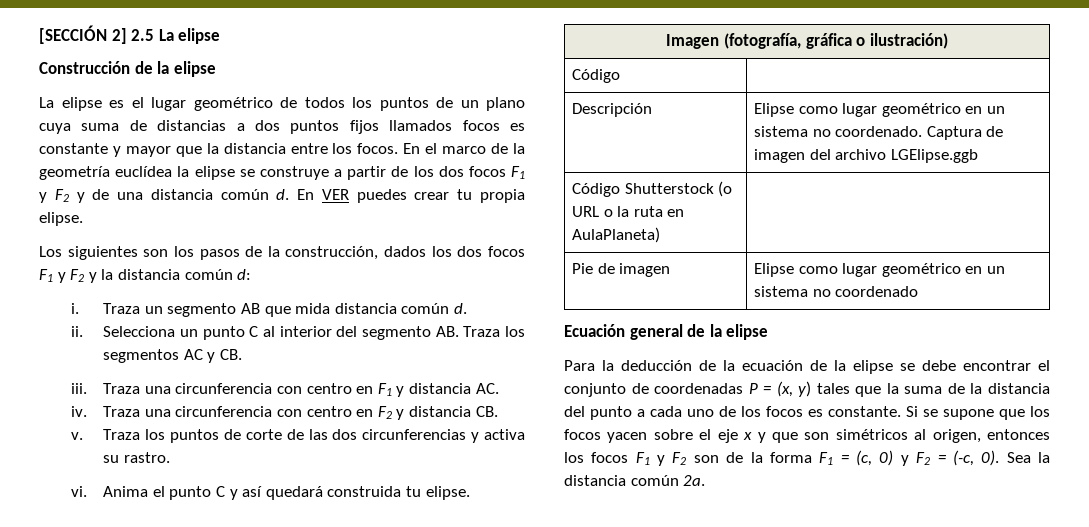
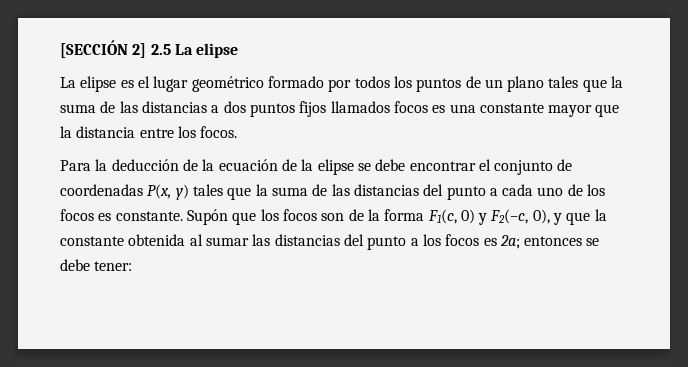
[39,61,216,77] // Construcción de la elipse -> (239, 50) none
[280,97,297,108] de -> [267,76,352,92] formado por
[39,120,147,134] cuya suma de -> [548,76,624,92] [60,101,138,113] tales que la suma de las
[39,143,121,157] constante y -> [449,103,544,113] una constante
[403,143,525,154] [39,166,525,180] [39,189,525,203] [39,212,83,226] [39,246,525,260] [39,269,252,283] [71,303,467,317] [71,326,525,340] [103,349,243,363] [71,383,499,397] [71,406,498,420] [71,429,525,443] [103,452,170,463] [71,486,470,500] [666,33,948,49] [571,69,620,83] [571,103,652,117] [753,103,1005,117] [753,126,1004,140] [753,149,978,163] [571,181,733,197] [571,206,685,217] [571,227,660,243] [571,263,671,277] [753,263,1005,277] [753,286,919,297] [564,324,769,340] En el marco de la geometría euclídea la elipse se construye a partir de los dos focos F1 y F2 y de una distancia común d. En VER puedes crear tu propia elipse. // Los siguientes son los pasos de la construcción, dados los dos focos F1 y F2 y la distancia común d: // i. Traza un segmento AB que mida distancia común d. // ii. Selecciona un punto C al interior del segmento AB. Traza los segmentos AC y CB. // iii. Traza una circunferencia con centro en F1 y distancia AC. // iv. Traza una circunferencia con centro en F2 y distancia CB. // v. Traza los puntos de corte de las dos circunferencias y activa su rastro. // vi. Anima el punto C y así quedará construida tu elipse. // Imagen (fotografía, gráfica o ilustración) // Código | // Descripción | Elipse como lugar geométrico en un sistema no coordenado. Captura de imagen del archivo LGElipse.ggb // Código Shutterstock (o URL o la ruta en AulaPlaneta) | // Pie de imagen | Elipse como lugar geométrico en un sistema no coordenado // Ecuación general de la elipse -> (238, 132) none
[748,381,793,397] P = (x, -> [147,184,172,199] P(x,
[970,383,1050,394] la distancia -> [331,184,419,196] las distancias
[906,406,1050,420] [564,429,1050,443] [564,450,1050,466] [564,475,706,486] Si se supone que los focos yacen sobre el eje x y que son simétricos al origen, entonces los focos F1 y F2 son de la forma F1 = (c, 0) y F2 = (-c, 0). Sea la distancia común 2a. -> [186,209,607,225] [60,234,600,250] [60,259,133,271] Supón que los focos son de la forma F1(c, 0) y F2(–c, 0), y que la constante obtenida al sumar las distancias del punto a los focos es 2a; entonces se debe tener:

